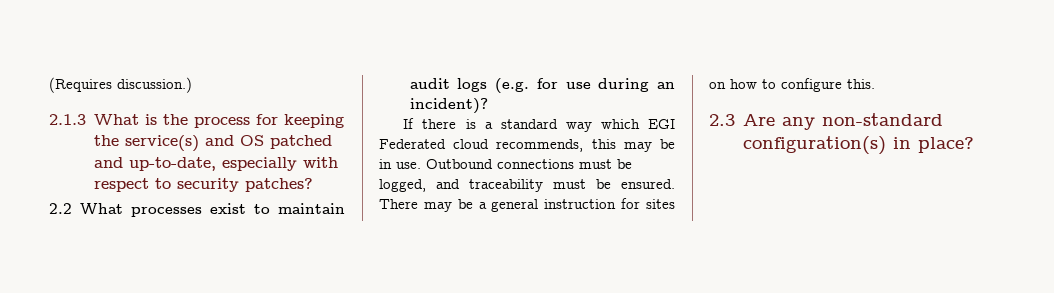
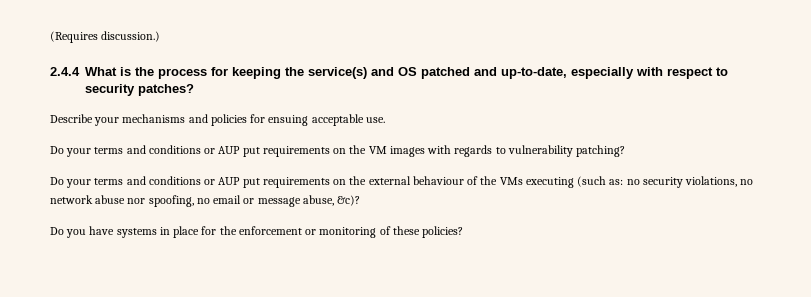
[49,114,86,125] 2.1.3 -> [50,67,80,76] 2.4.4
[49,203,345,217] [409,78,675,93] [409,98,488,114] [403,118,675,132] [379,139,675,152] [379,159,632,169] [379,179,675,192] [379,198,675,212] [709,78,875,92] [709,113,943,130] [742,136,974,155] 2.2 What processes exist to maintain audit logs (e.g. for use during an incident)? // If there is a standard way which EGI Federated cloud recommends, this may be in use. Outbound connections must be logged, and traceability must be ensured. There may be a general instruction for sites on how to configure this. // 2.3 Are any non-standard configuration(s) in place? -> [50,114,385,126] [50,145,626,157] [50,176,754,188] [50,195,361,207] [50,226,464,238] Describe your mechanisms and policies for ensuing acceptable use. // Do your terms and conditions or AUP put requirements on the VM images with regards to vulnerability patching? // Do your terms and conditions or AUP put requirements on the external behaviour of the VMs executing (such as: no security violations, no network abuse nor spoofing, no email or message abuse, &c)? // Do you have systems in place for the enforcement or monitoring of these policies?

